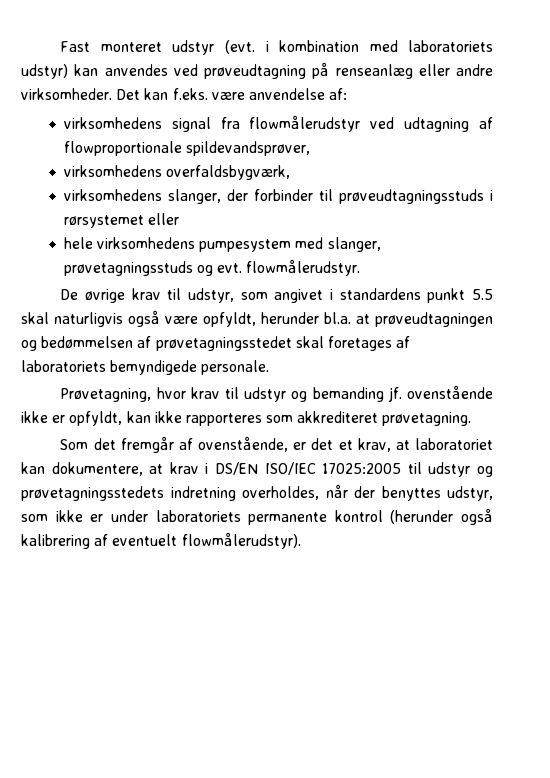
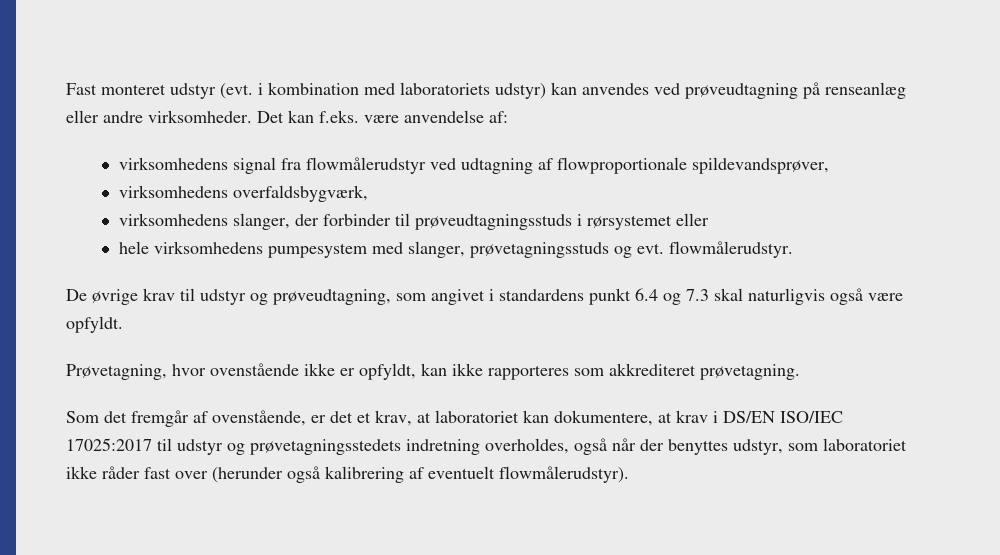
[188,288,235,303] udstyr, -> [200,289,391,305] udstyr og prøveudtagning,
[472,289,494,300] 5.5 -> [635,288,709,305] 6.4 og 7.3
[203,312,493,327] [21,336,411,351] [21,360,270,375] [60,387,402,402] opfyldt, herunder bl.a. at prøveudtagningen og bedømmelsen af prøvetagningsstedet skal foretages af laboratoriets bemyndigede personale. // Prøvetagning, hvor krav til udstyr og bemanding jf. -> [66,316,123,333] [66,364,206,380] opfyldt. // Prøvetagning, hvor
[322,463,402,474] 17025:2005 -> [66,438,152,451] 17025:2017
(319, 493) none -> [574,438,607,455] også
[55,510,383,525] ikke er under laboratoriets permanente kontrol -> [823,438,907,451] [66,466,208,479] laboratoriet ikke råder fast over

